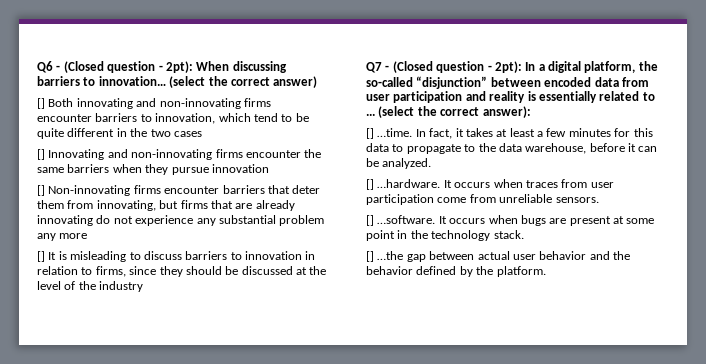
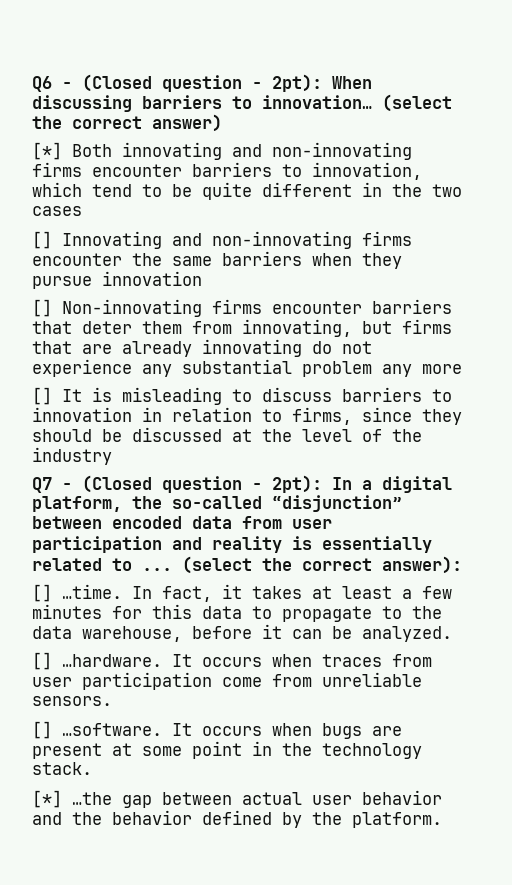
[37,98,45,109] [] -> [32,142,62,160] [*]
[366,251,374,262] [] -> [32,790,62,808] [*]

